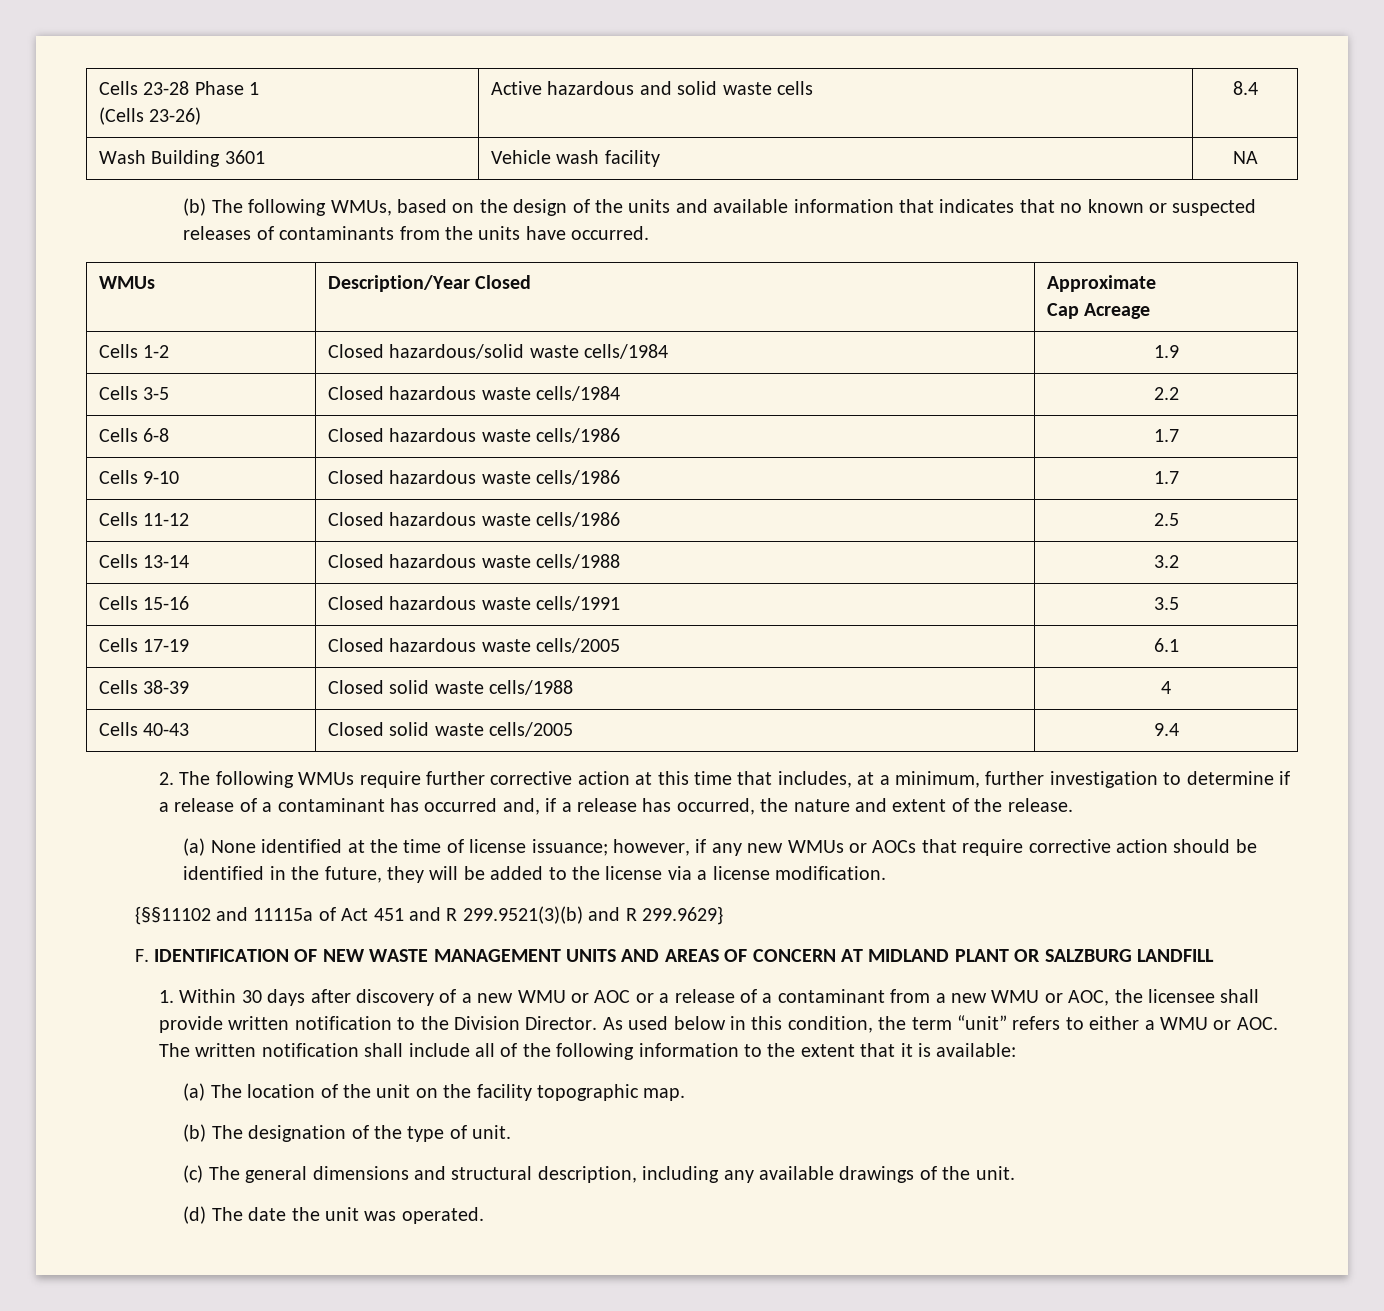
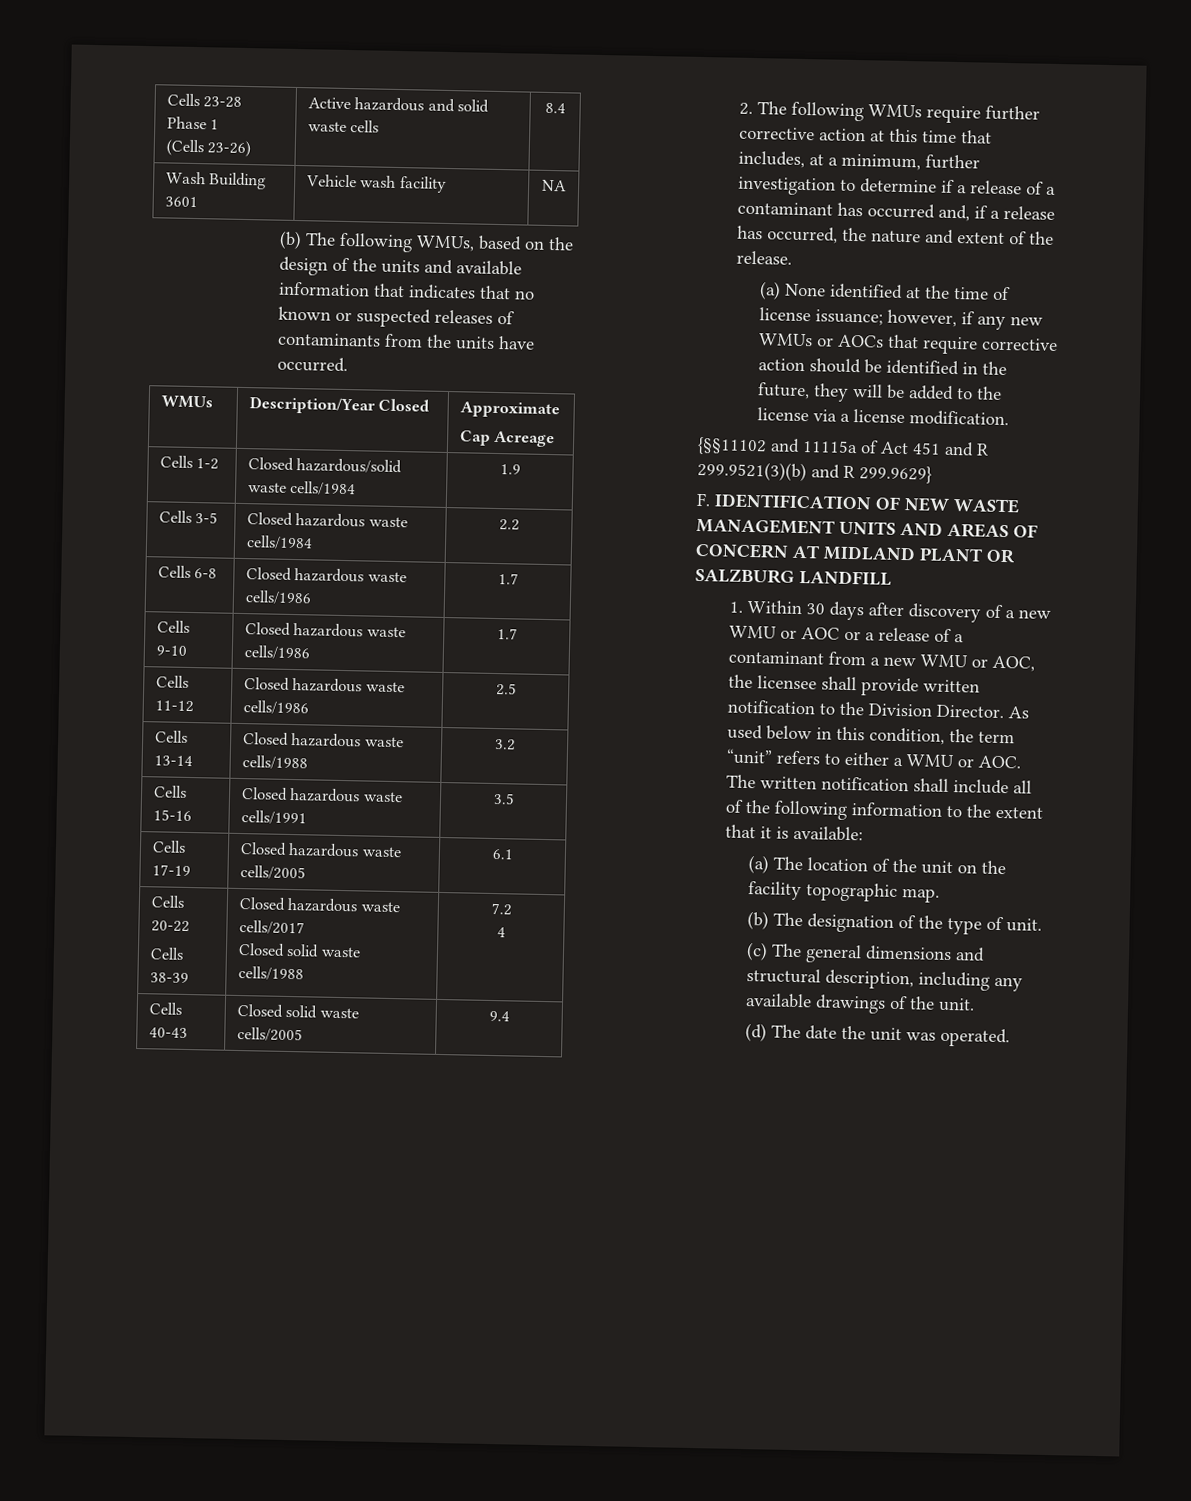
(138, 687) none -> [150,920,190,933] [149,947,184,960] 20-22 // Cells
(384, 687) none -> [287,897,400,913] [238,919,305,935] [237,942,285,957] hazardous waste cells/2017 // Closed
(574, 687) none -> [490,902,512,916] 7.2 //

